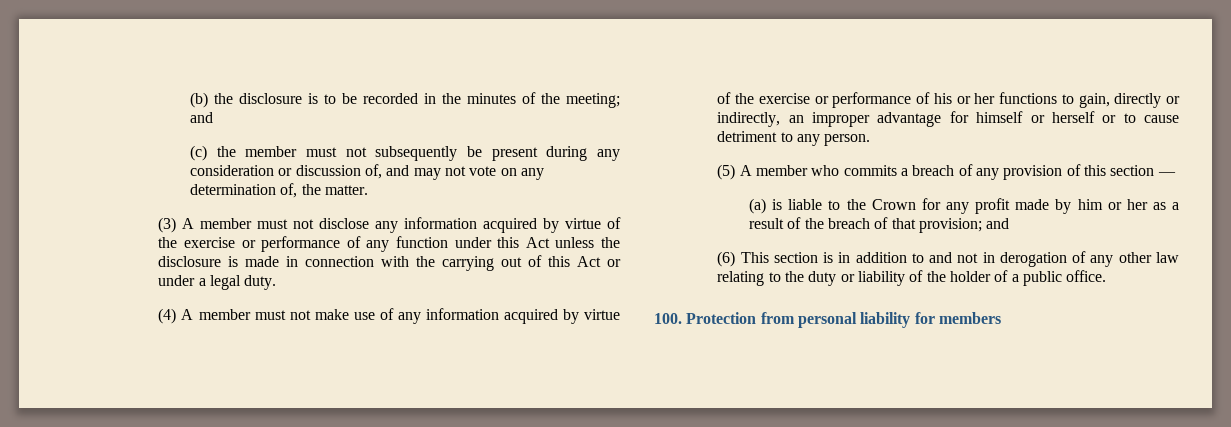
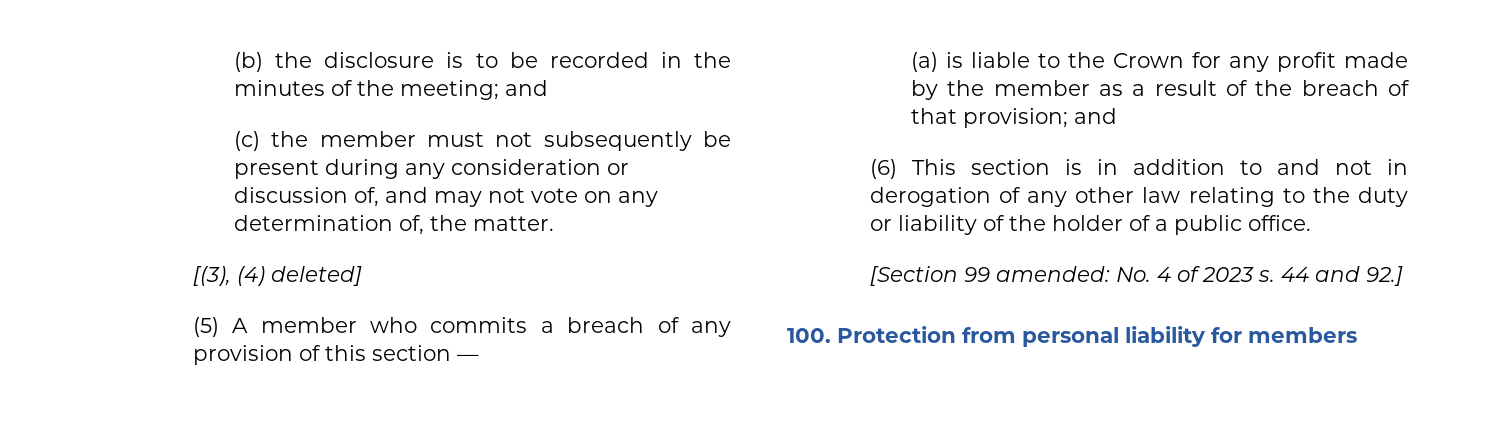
[158,217,621,233] [158,236,620,252] [158,255,622,271] [158,275,277,290] [158,308,620,324] [717,92,1180,108] [717,111,1180,127] [717,131,871,146] (3) A member must not disclose any information acquired by virtue of the exercise or performance of any function under this Act unless the disclosure is made in connection with the carrying out of this Act or under a legal duty. // (4) A member must not make use of any information acquired by virtue of the exercise or performance of his or her functions to gain, directly or indirectly, an improper advantage for himself or herself or to cause detriment to any person. -> [192,266,362,286] [(3), (4) deleted]
[1077,199,1148,210] him or her -> [947,80,1090,96] the member
(1107, 276) none -> [869,266,1403,286] // [Section 99 amended: No. 4 of 2023 s. 44 and 92.]

